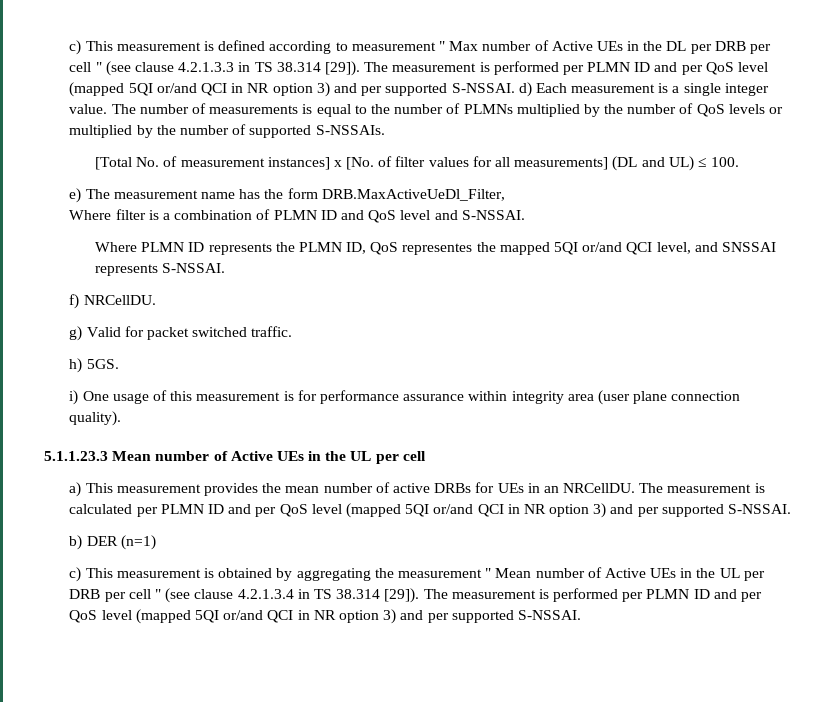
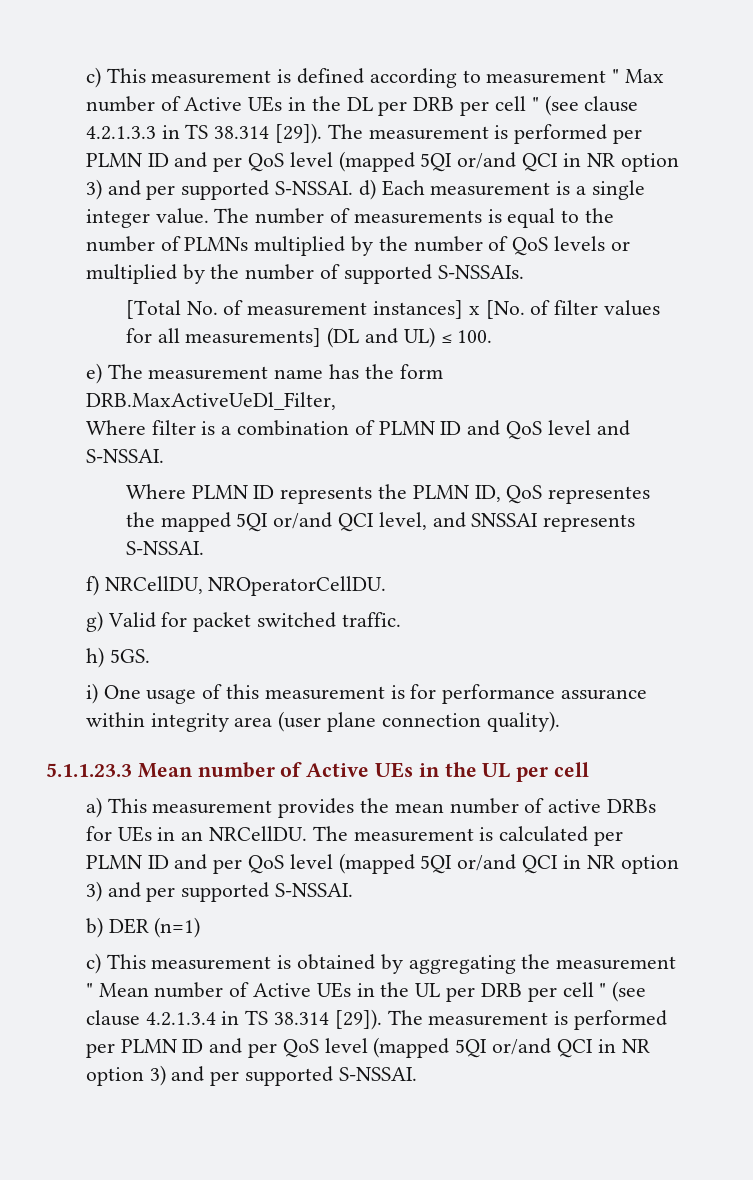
[83,295,156,305] NRCellDU. -> [104,576,387,596] NRCellDU, NROperatorCellDU.

